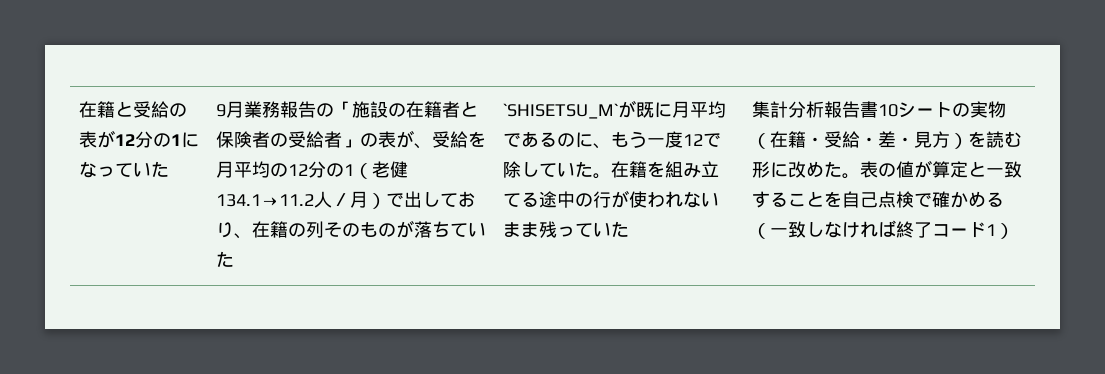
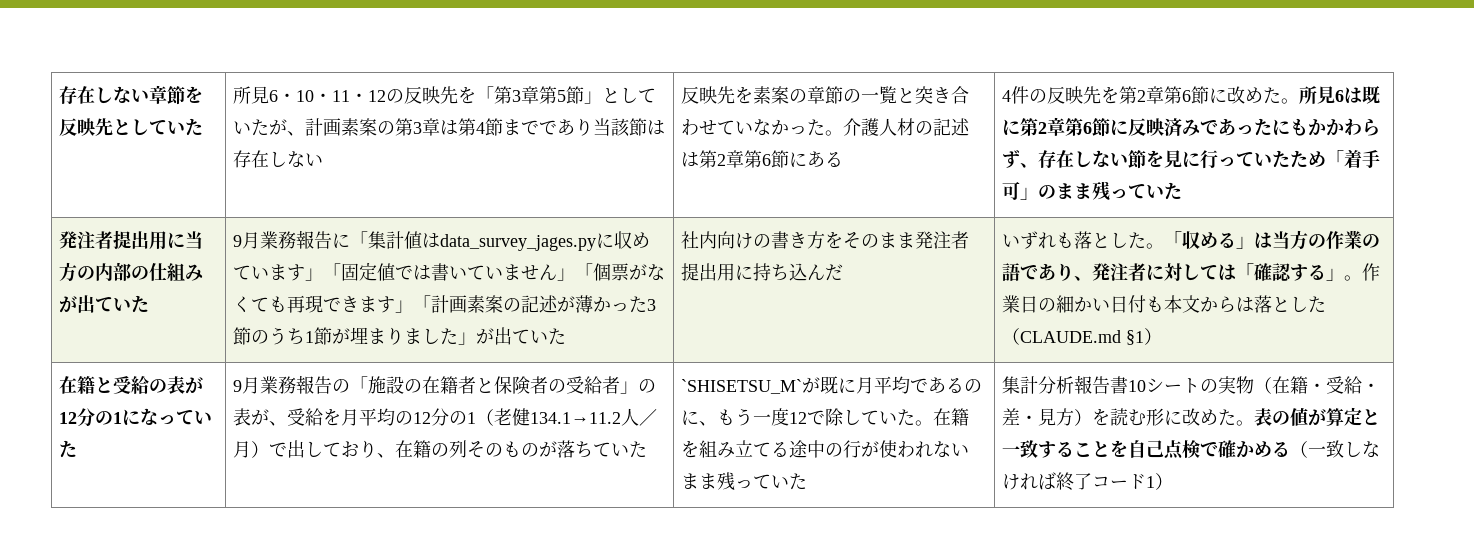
(78, 109) none -> [59,85,204,105] [59,118,204,136] [233,86,657,104] [233,118,666,137] [233,150,324,168] [681,86,970,104] [681,118,971,136] [681,150,844,168] [1002,86,1381,104] [1002,117,1381,137] [1002,149,1381,169] [1002,181,1183,201] [59,230,204,250] [59,262,204,282] [59,295,150,313] [233,230,651,251] [233,262,666,281] [233,295,657,313] [233,327,567,345] [681,231,970,249] [681,263,844,281] [1002,230,1381,250] [1002,263,1381,281] [1002,295,1327,313] [1002,328,1163,345] 存在しない章節を反映先としていた | 所見6・10・11・12の反映先を「第3章第5節」としていたが、計画素案の第3章は第4節までであり当該節は存在しない | 反映先を素案の章節の一覧と突き合わせていなかった。介護人材の記述は第2章第6節にある | 4件の反映先を第2章第6節に改めた。所見6は既に第2章第6節に反映済みであったにもかかわらず、存在しない節を見に行っていたため「着手可」のまま残っていた // 発注者提出用に当方の内部の仕組みが出ていた | 9月業務報告に「集計値はdata_survey_jages.pyに収めています」「固定値では書いていません」「個票がなくても再現できます」「計画素案の記述が薄かった3節のうち1節が埋まりました」が出ていた | 社内向けの書き方をそのまま発注者提出用に持ち込んだ | いずれも落とした。「収める」は当方の作業の語であり、発注者に対しては「確認する」。作業日の細かい日付も本文からは落とした（CLAUDE.md §1） //

